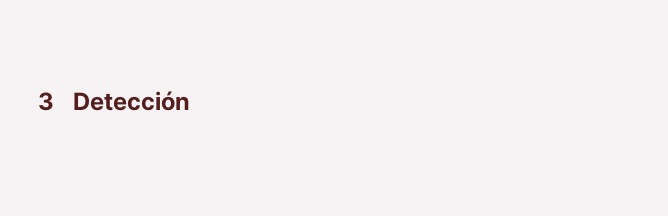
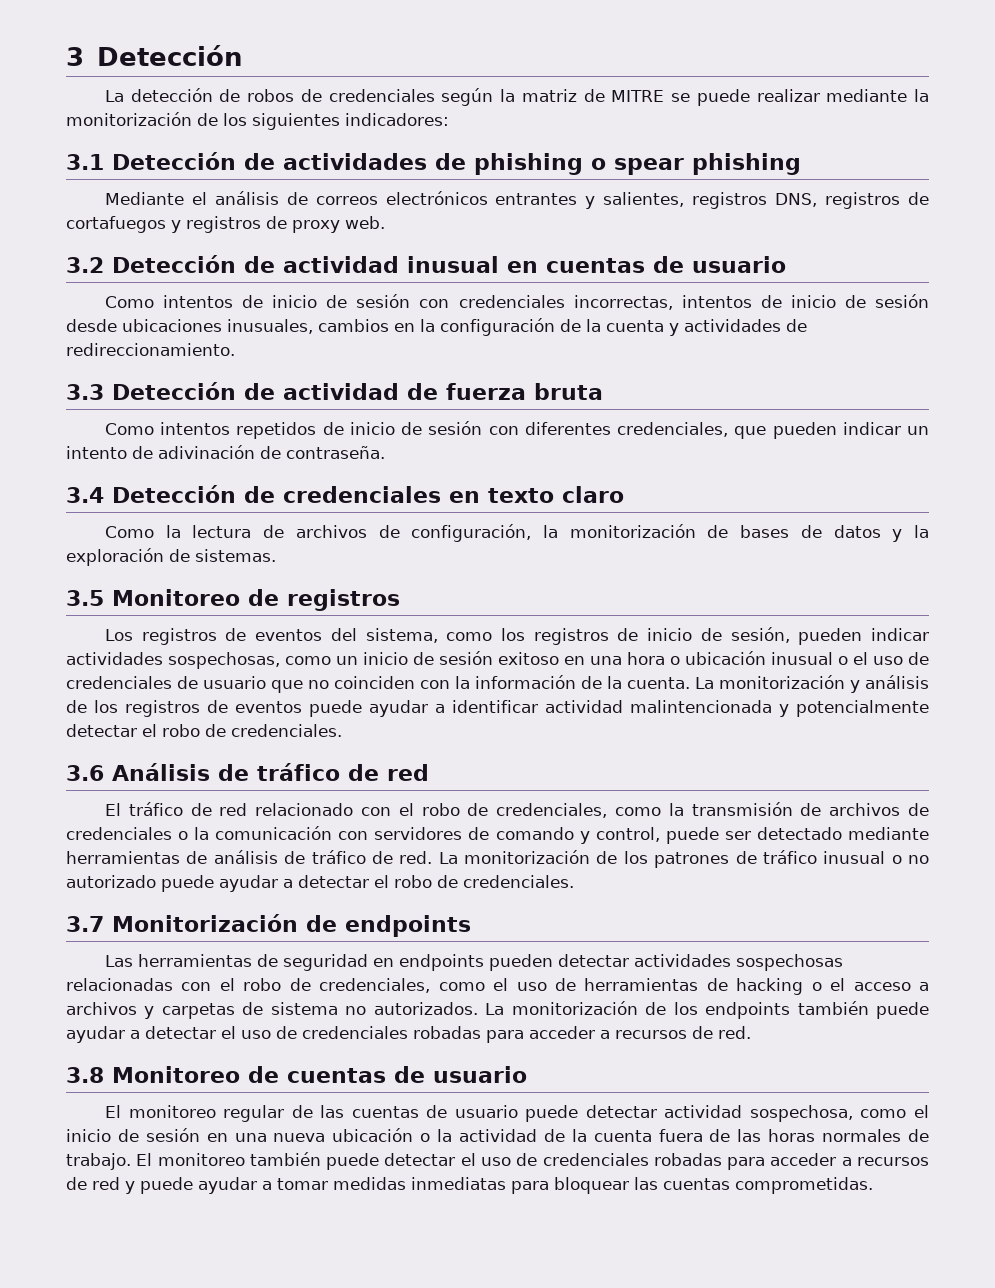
(191, 101) none -> [104,88,930,106] [66,112,449,130] [66,152,802,175] [104,191,930,209] [66,216,385,233] [66,255,787,273] [104,294,930,310] [66,318,807,336] [66,343,235,356] [66,382,604,400] [104,421,929,439] [66,445,385,459] [66,485,625,503] [104,524,930,542] [66,548,276,566] [66,589,401,611] [104,627,930,645] [66,651,929,669] [66,675,929,693] [66,700,929,717] [66,724,342,737] [66,763,430,781] [104,802,929,818] [66,826,930,844] [66,850,929,868] [66,875,574,892] [66,914,472,937] [104,954,843,971] [66,978,929,995] [66,1001,929,1019] [66,1026,751,1043] [66,1066,528,1083] [104,1105,930,1122] [66,1128,930,1142] [66,1152,930,1170] [66,1177,873,1194] // La detección de robos de credenciales según la matriz de MITRE se puede realizar mediante la monitorización de los siguientes indicadores: // 3.1 Detección de actividades de phishing o spear phishing // Mediante el análisis de correos electrónicos entrantes y salientes, registros DNS, registros de cortafuegos y registros de proxy web. // 3.2 Detección de actividad inusual en cuentas de usuario // Como intentos de inicio de sesión con credenciales incorrectas, intentos de inicio de sesión desde ubicaciones inusuales, cambios en la configuración de la cuenta y actividades de redireccionamiento. // 3.3 Detección de actividad de fuerza bruta // Como intentos repetidos de inicio de sesión con diferentes credenciales, que pueden indicar un intento de adivinación de contraseña. // 3.4 Detección de credenciales en texto claro // Como la lectura de archivos de configuración, la monitorización de bases de datos y la exploración de sistemas. // 3.5 Monitoreo de registros // Los registros de eventos del sistema, como los registros de inicio de sesión, pueden indicar actividades sospechosas, como un inicio de sesión exitoso en una hora o ubicación inusual o el uso de credenciales de usuario que no coinciden con la información de la cuenta. La monitorización y análisis de los registros de eventos puede ayudar a identificar actividad malintencionada y potencialmente detectar el robo de credenciales. // 3.6 Análisis de tráfico de red // El tráfico de red relacionado con el robo de credenciales, como la transmisión de archivos de credenciales o la comunicación con servidores de comando y control, puede ser detectado mediante herramientas de análisis de tráfico de red. La monitorización de los patrones de tráfico inusual o no autorizado puede ayudar a detectar el robo de credenciales. // 3.7 Monitorización de endpoints // Las herramientas de seguridad en endpoints pueden detectar actividades sospechosas relacionadas con el robo de credenciales, como el uso de herramientas de hacking o el acceso a archivos y carpetas de sistema no autorizados. La monitorización de los endpoints también puede ayudar a detectar el uso de credenciales robadas para acceder a recursos de red. // 3.8 Monitoreo de cuentas de usuario // El monitoreo regular de las cuentas de usuario puede detectar actividad sospechosa, como el inicio de sesión en una nueva ubicación o la actividad de la cuenta fuera de las horas normales de trabajo. El monitoreo también puede detectar el uso de credenciales robadas para acceder a recursos de red y puede ayudar a tomar medidas inmediatas para bloquear las cuentas comprometidas.

